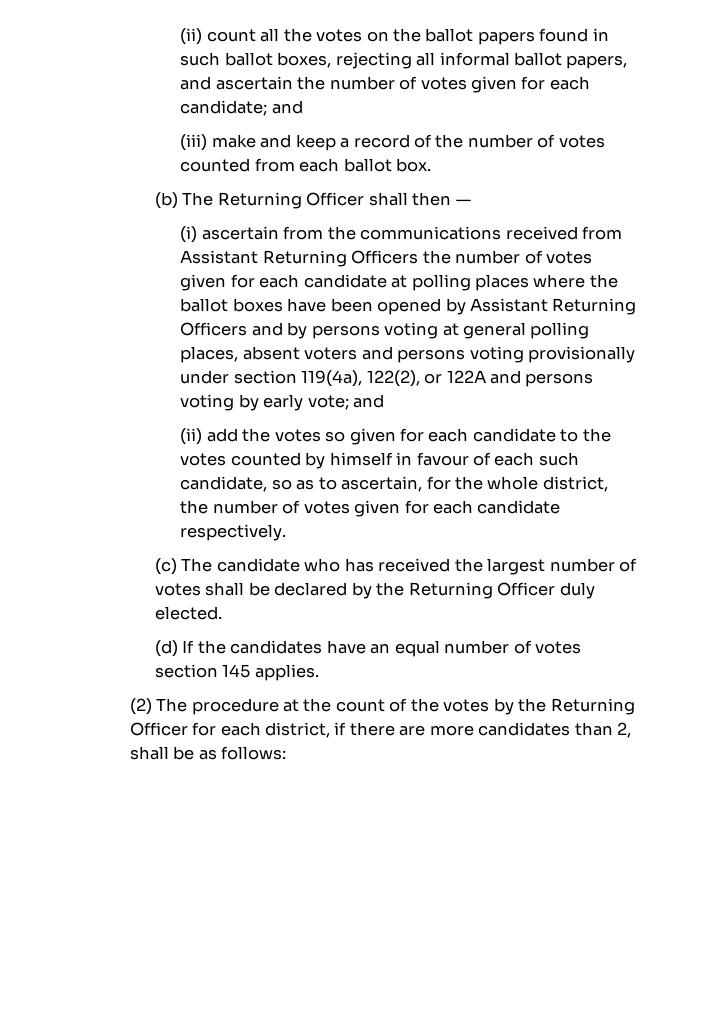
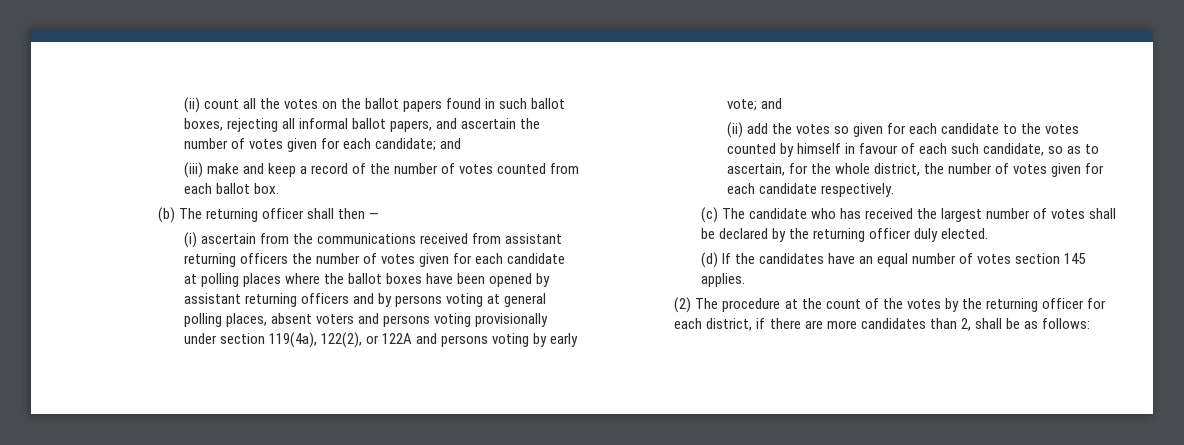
[217,192,365,209] Returning Officer -> [205,208,304,222] returning officer
[180,250,419,267] Assistant Returning Officers -> [505,233,563,244] [183,253,288,267] assistant returning officers
[469,298,637,315] [180,322,248,336] Assistant Returning Officers -> [183,293,349,307] assistant returning officers
[408,582,556,599] Returning Officer -> [812,228,911,242] returning officer
[550,698,635,715] [129,722,188,736] Returning Officer -> [985,298,1084,312] returning officer

